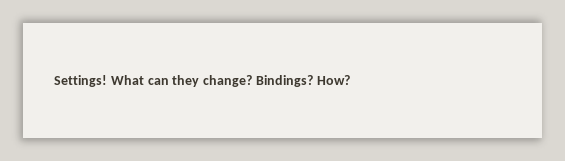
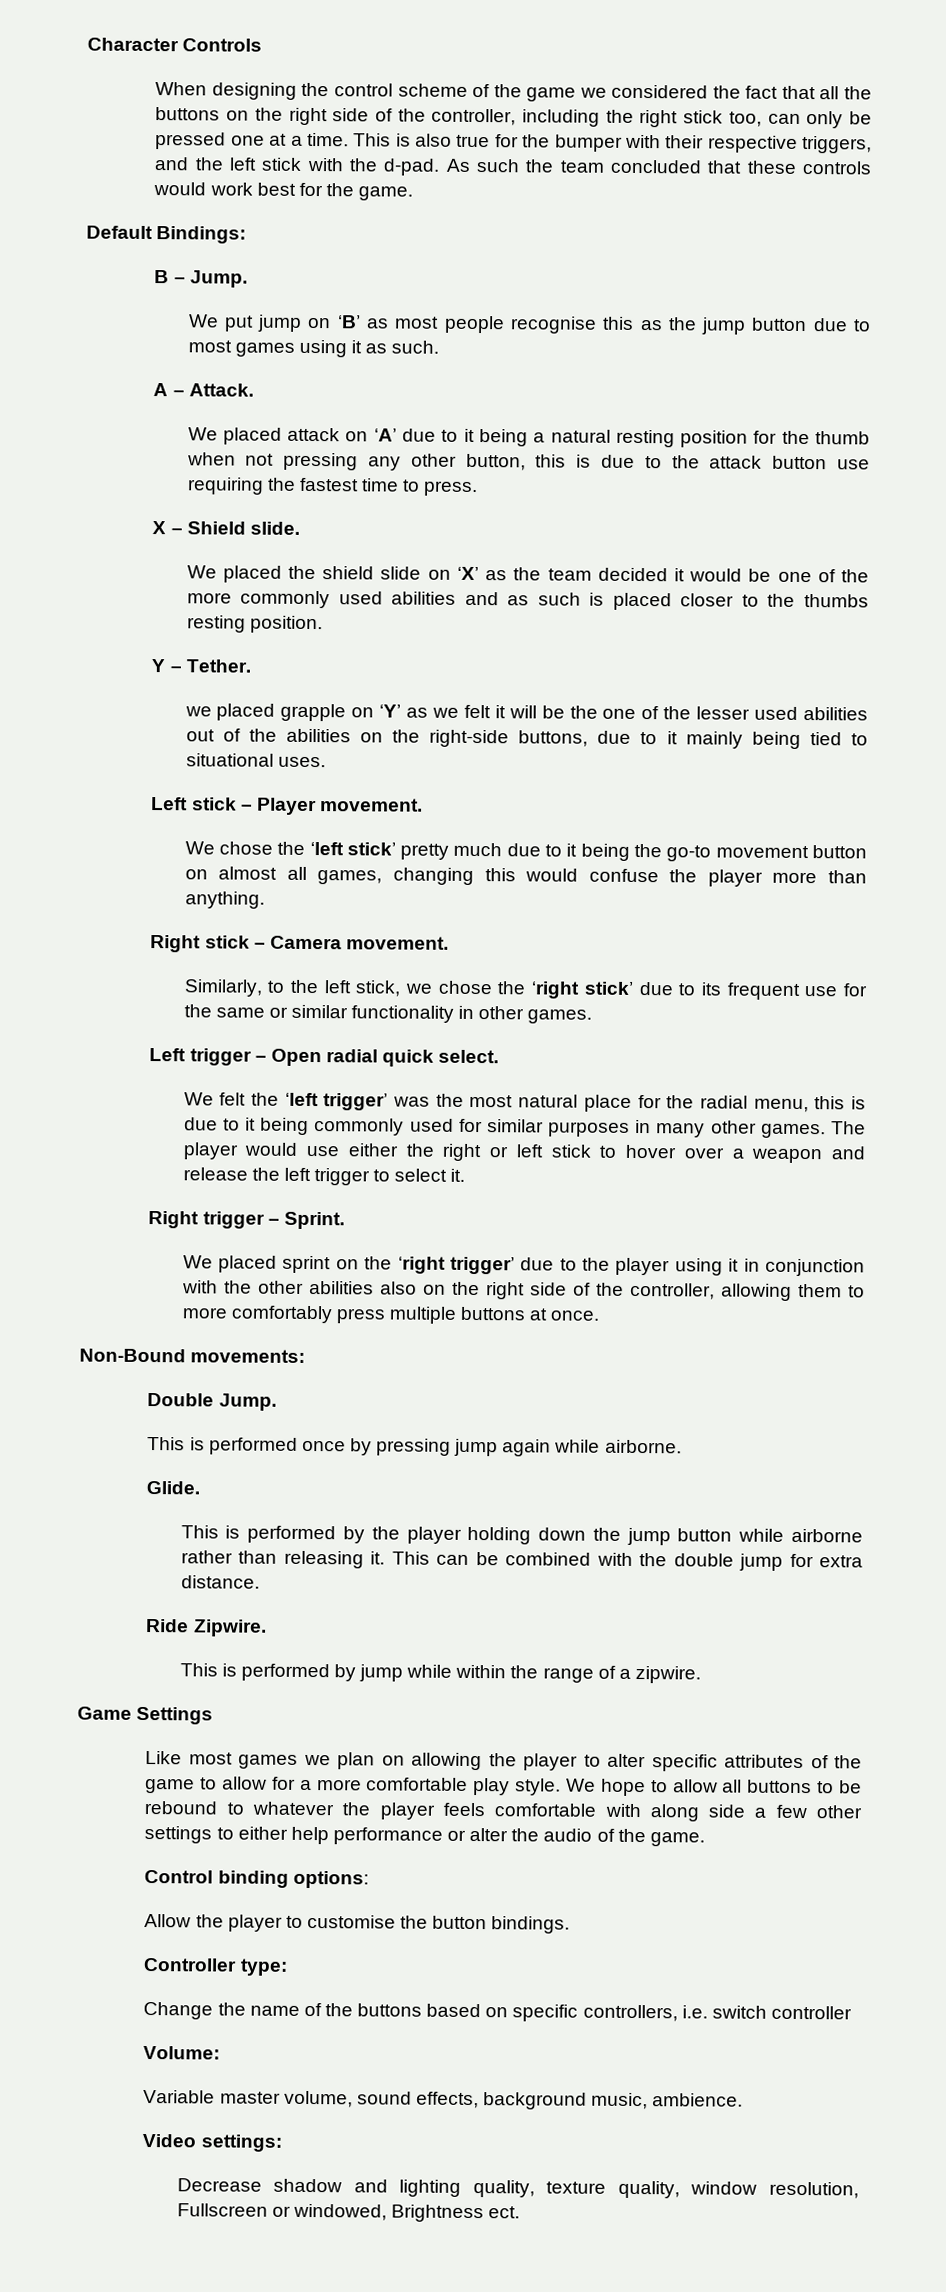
[54,75,350,87] Settings! What can they change? Bindings? How? -> [87,37,263,52] [155,82,873,102] [155,107,873,129] [155,132,872,154] [154,157,872,176] [153,182,414,201] [86,225,247,244] [154,270,248,288] [187,314,871,335] [187,339,440,358] [153,383,254,397] [187,427,870,448] [186,452,870,471] [186,477,479,497] [152,521,300,535] [186,565,870,583] [186,590,869,611] [186,615,323,634] [151,659,251,673] [184,703,868,722] [185,728,869,749] [185,753,326,768] [151,797,423,816] [184,841,867,862] [184,866,868,887] [184,891,265,909] [150,935,449,953] [183,979,868,1000] [183,1004,593,1024] [149,1048,500,1067] [183,1092,866,1113] [183,1117,867,1139] [182,1142,866,1164] [182,1167,466,1186] [148,1211,345,1230] [182,1255,865,1277] [181,1280,866,1301] [181,1305,600,1324] [79,1348,306,1363] [147,1393,277,1411] [147,1437,682,1457] [146,1481,201,1495] [180,1525,863,1546] [180,1550,863,1571] [180,1575,260,1589] [146,1619,267,1637] [179,1663,702,1684] [77,1706,214,1725] [145,1751,862,1772] [145,1776,863,1797] [144,1801,862,1822] [144,1826,705,1847] [144,1870,369,1889] [144,1914,571,1934] [143,1958,288,1976] [143,2002,852,2022] [143,2046,221,2060] [143,2090,744,2110] [142,2134,282,2152] [176,2178,860,2199] [176,2203,521,2223] Character Controls // When designing the control scheme of the game we considered the fact that all the buttons on the right side of the controller, including the right stick too, can only be pressed one at a time. This is also true for the bumper with their respective triggers, and the left stick with the d-pad. As such the team concluded that these controls would work best for the game. // Default Bindings: // B – Jump. // We put jump on ‘B’ as most people recognise this as the jump button due to most games using it as such. // A – Attack. // We placed attack on ‘A’ due to it being a natural resting position for the thumb when not pressing any other button, this is due to the attack button use requiring the fastest time to press. // X – Shield slide. // We placed the shield slide on ‘X’ as the team decided it would be one of the more commonly used abilities and as such is placed closer to the thumbs resting position. // Y – Tether. // we placed grapple on ‘Y’ as we felt it will be the one of the lesser used abilities out of the abilities on the right-side buttons, due to it mainly being tied to situational uses. // Left stick – Player movement. // We chose the ‘left stick’ pretty much due to it being the go-to movement button on almost all games, changing this would confuse the player more than anything. // Right stick – Camera movement. // Similarly, to the left stick, we chose the ‘right stick’ due to its frequent use for the same or similar functionality in other games. // Left trigger – Open radial quick select. // We felt the ‘left trigger’ was the most natural place for the radial menu, this is due to it being commonly used for similar purposes in many other games. The player would use either the right or left stick to hover over a weapon and release the left trigger to select it. // Right trigger – Sprint. // We placed sprint on the ‘right trigger’ due to the player using it in conjunction with the other abilities also on the right side of the controller, allowing them to more comfortably press multiple buttons at once. // Non-Bound movements: // Double Jump. // This is performed once by pressing jump again while airborne. // Glide. // This is performed by the player holding down the jump button while airborne rather than releasing it. This can be combined with the double jump for extra distance. // Ride Zipwire. // This is performed by jump while within the range of a zipwire. // Game Settings // Like most games we plan on allowing the player to alter specific attributes of the game to allow for a more comfortable play style. We hope to allow all buttons to be rebound to whatever the player feels comfortable with along side a few other settings to either help performance or alter the audio of the game. // Control binding options: // Allow the player to customise the button bindings. // Controller type: // Change the name of the buttons based on specific controllers, i.e. switch controller // Volume: // Variable master volume, sound effects, background music, ambience. // Video settings: // Decrease shadow and lighting quality, texture quality, window resolution, Fullscreen or windowed, Brightness ect.

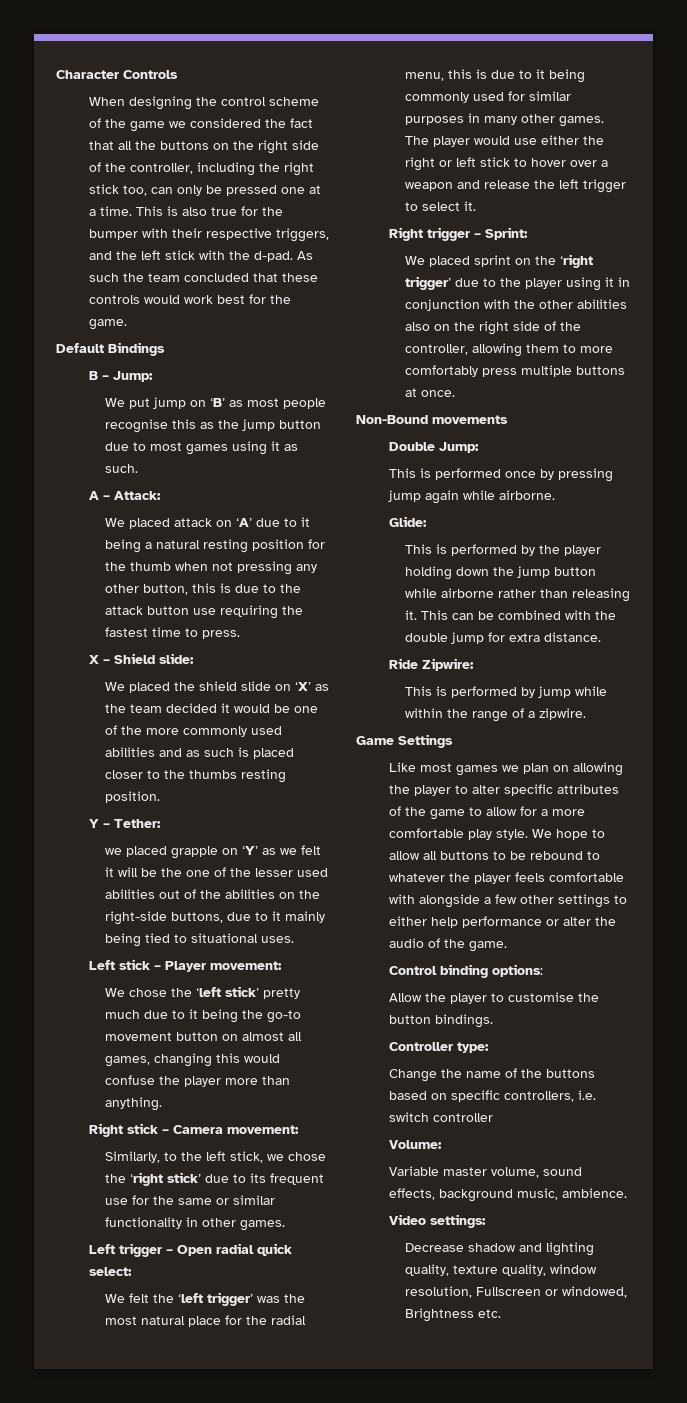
[156,226,247,244] Bindings: -> [108,342,165,356] Bindings
[189,270,248,288] Jump. -> [112,371,153,382] Jump:
[188,383,254,397] Attack. -> [113,491,161,500] Attack:
[249,521,300,535] slide. -> [158,653,194,664] slide:
[185,659,251,673] Tether. -> [113,819,161,828] Tether:
[319,798,423,812] movement. -> [209,961,282,970] movement:
[345,936,449,950] movement. -> [226,1125,299,1134] movement:
[438,1049,500,1064] select. -> [88,1267,132,1276] select:
[283,1211,345,1230] Sprint. -> [484,227,528,240] Sprint:
[190,1349,306,1363] movements: -> [432,415,508,424] movements
[218,1393,277,1411] Jump. -> [438,442,479,453] Jump:
[146,1481,201,1495] Glide. -> [388,516,427,527] Glide:
[192,1619,267,1637] Zipwire. -> [421,658,474,671] Zipwire:
[649,1804,746,1822] along side -> [418,894,480,908] alongside
[488,2206,521,2219] ect. -> [478,1309,502,1318] etc.

